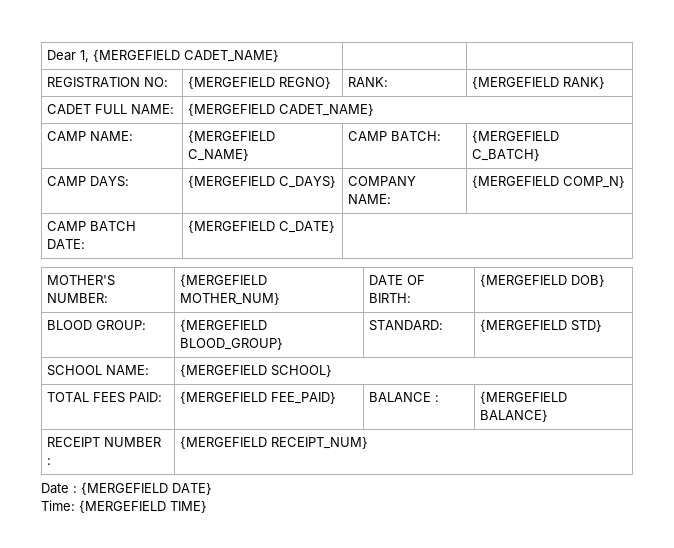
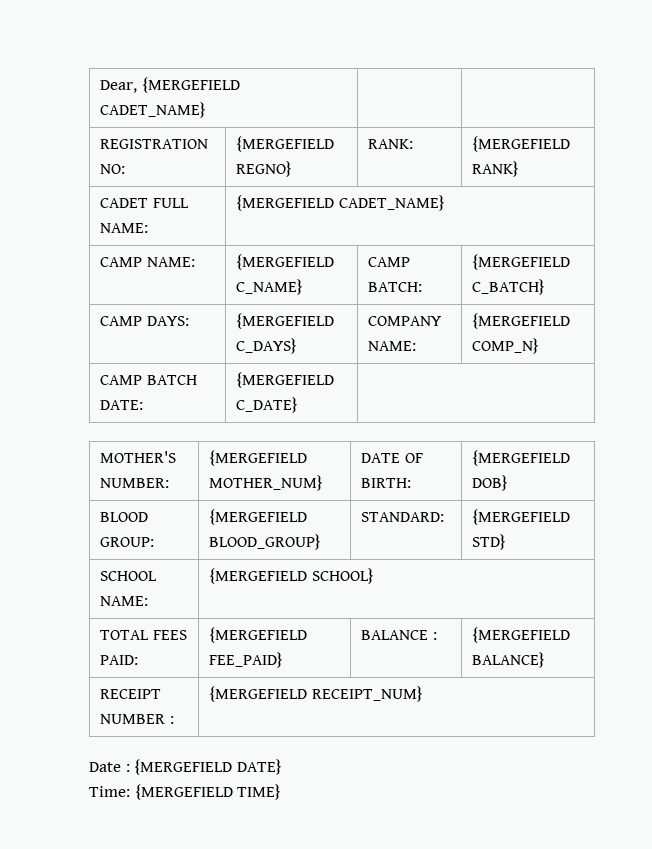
[47,50,90,62] Dear 1, -> [100,80,138,93] Dear,

